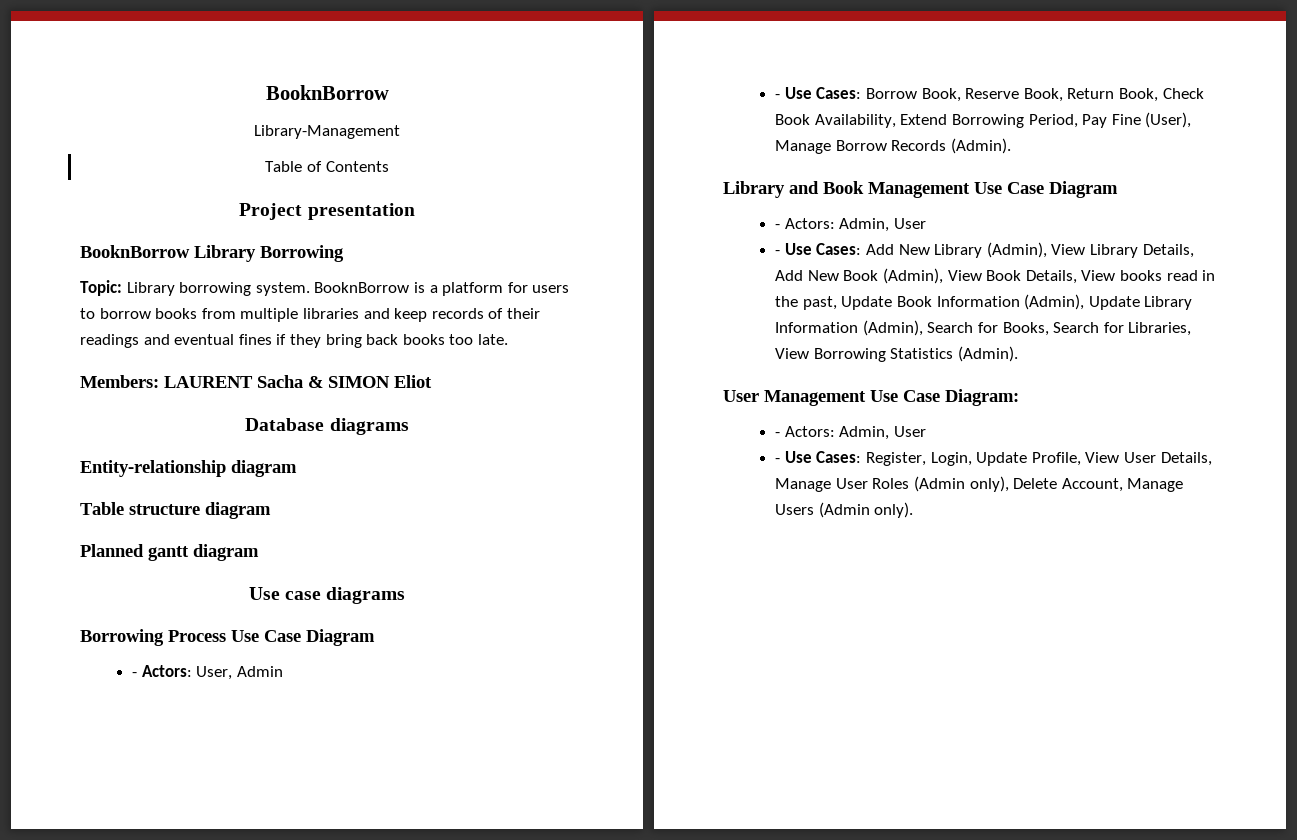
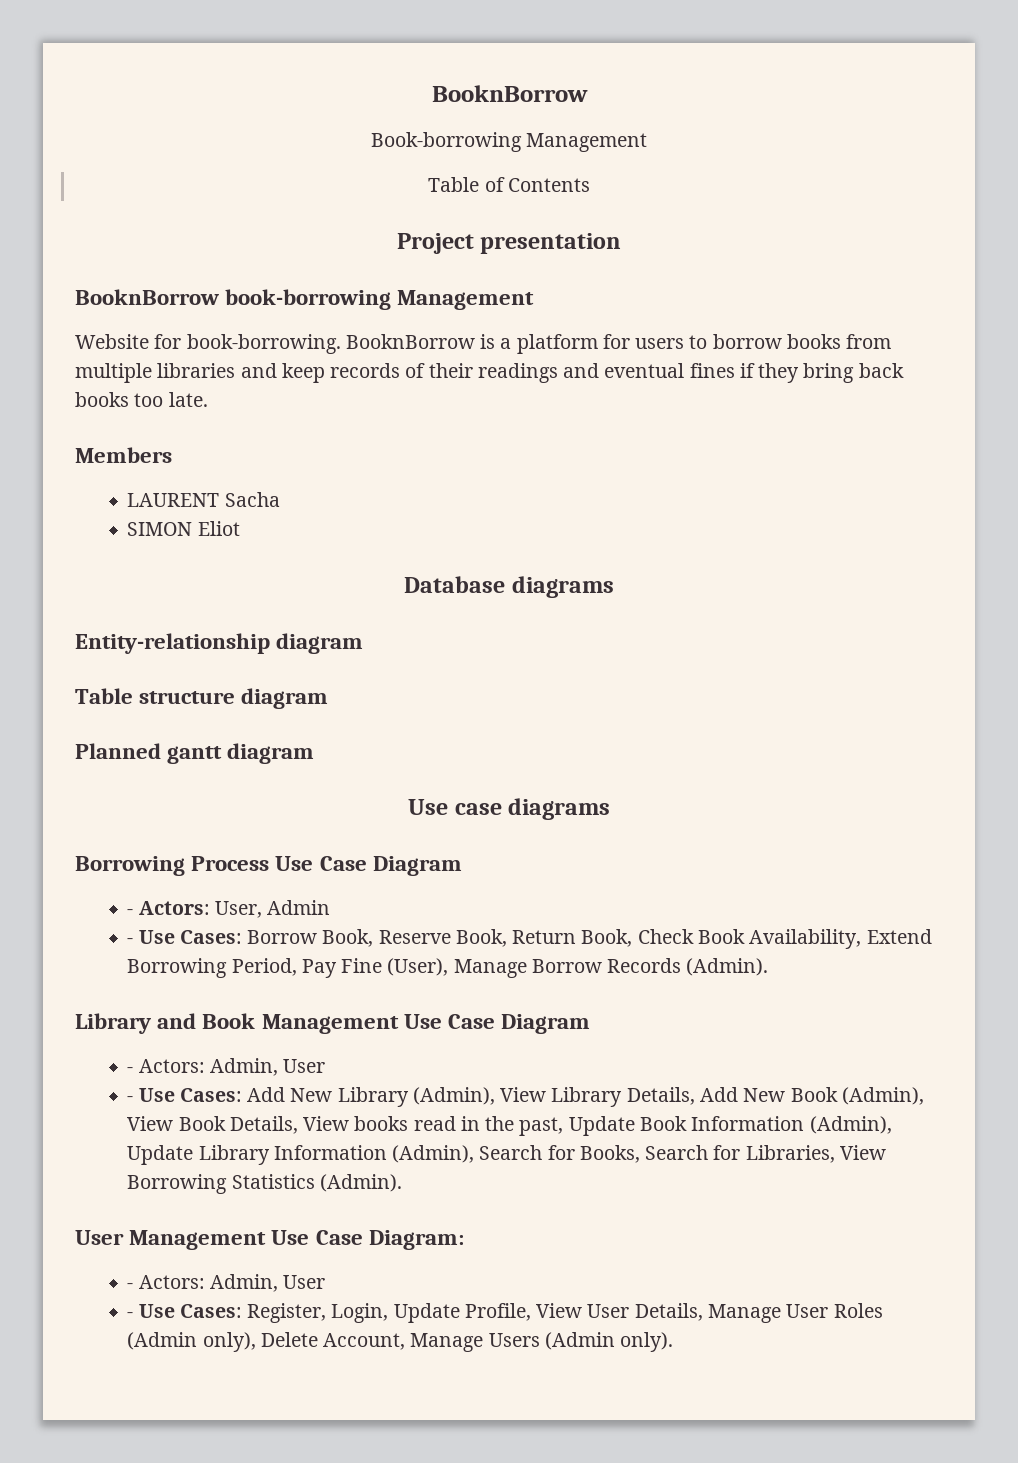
[254,125,400,139] Library-Management -> [370,132,648,152] Book-borrowing Management
[194,245,344,262] [80,280,310,296] Library Borrowing // Topic: Library borrowing system. -> [225,289,535,310] [75,334,341,354] book-borrowing Management // Website for book-borrowing.
[80,375,159,388] Members: -> [75,447,172,463] Members //
[308,376,323,388] & -> (280, 499) //

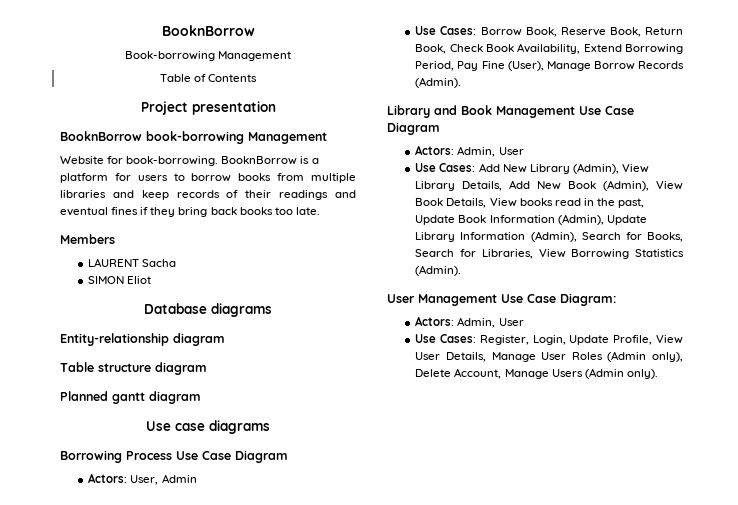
[127,909,134,915] - -> (288, 456) none
[127,938,134,944] - -> (197, 478) none
[127,1058,326,1076] [127,1096,134,1102] - Actors: Admin, User // - -> [415,145,524,157] Actors: Admin, User //
[127,1274,326,1292] [127,1312,134,1318] - Actors: Admin, User // - -> [415,316,524,328] Actors: Admin, User //

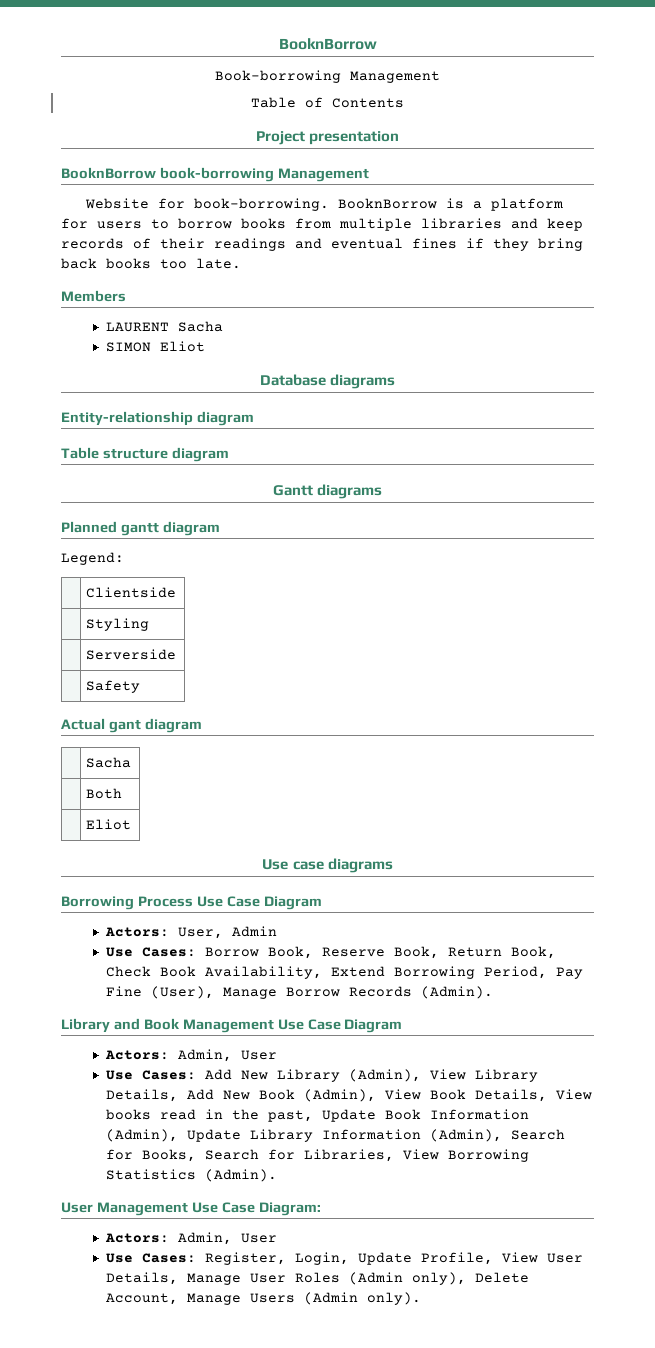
(207, 368) none -> [272,484,383,499] // Gantt diagrams
(201, 397) none -> [61,552,124,565] [86,587,177,598] [86,618,150,631] [86,649,177,660] [86,680,141,693] [61,718,202,733] [86,757,132,768] [86,788,123,799] [86,819,132,830] // Legend: // | Clientside // | Styling // | Serverside // | Safety // Actual gant diagram // | Sacha // | Both // | Eliot

